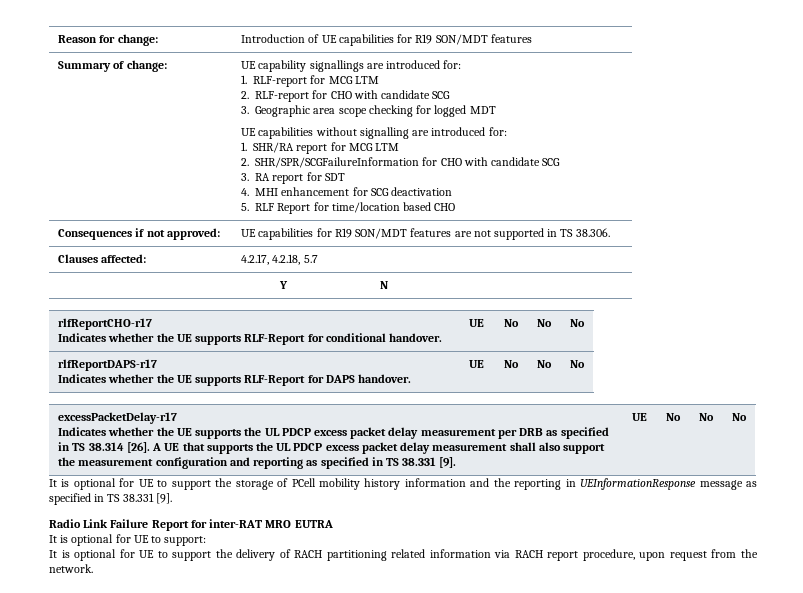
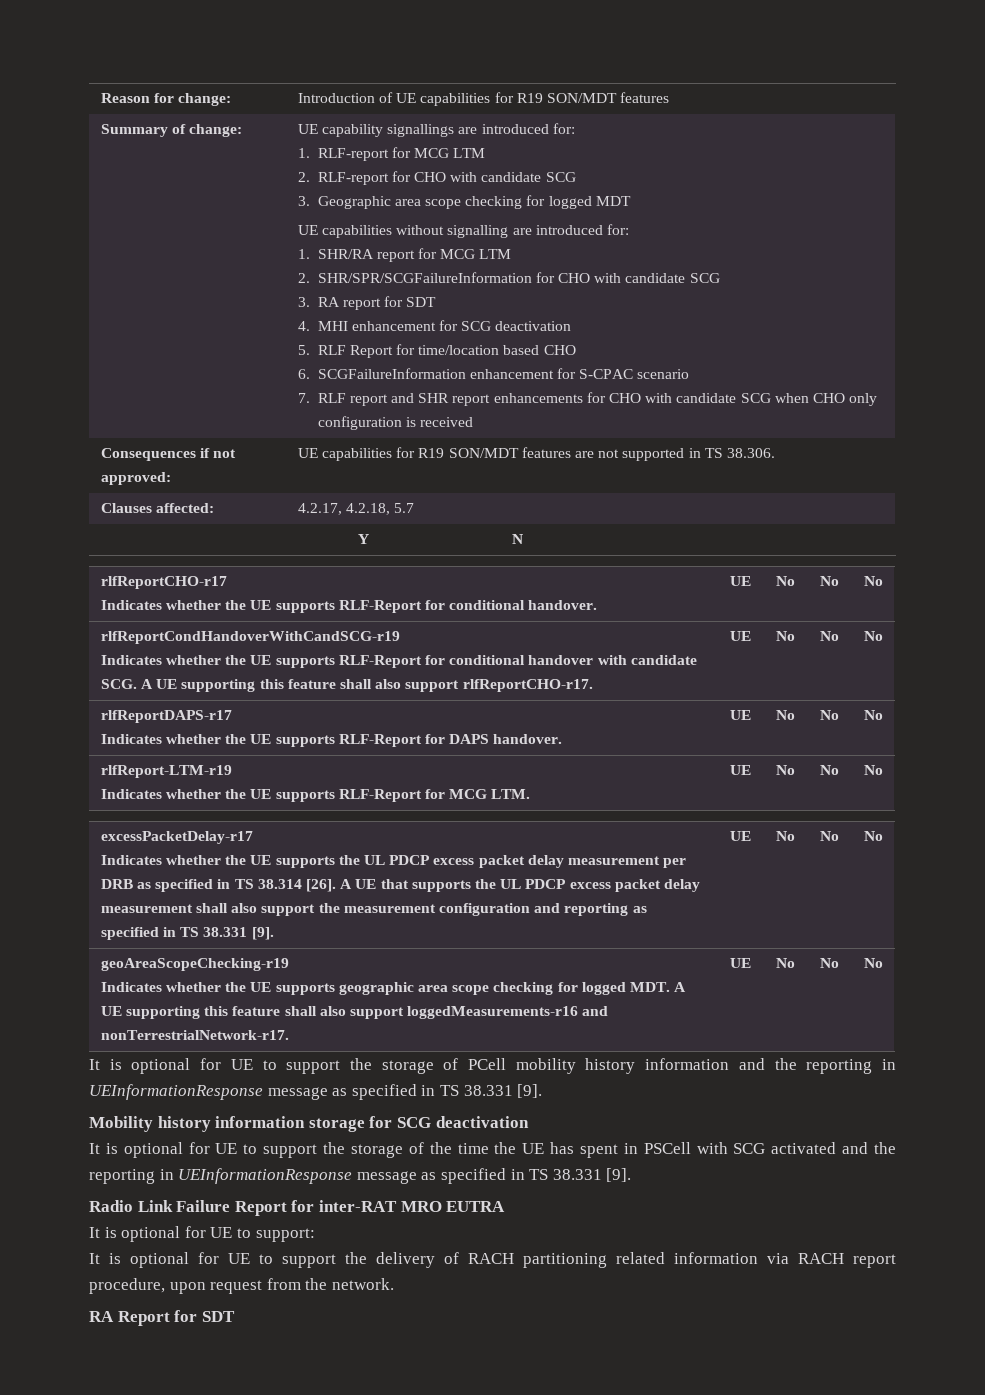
(456, 207) none -> [297,368,690,379] [297,392,878,406] [317,416,474,430] // 6. SCGFailureInformation enhancement for S-CPAC scenario // 7. RLF report and SHR report enhancements for CHO with candidate SCG when CHO only configuration is received
(585, 323) none -> [100,631,400,644] [100,655,697,668] [100,679,593,692] [730,631,751,641] [776,631,795,641] [820,631,839,641] [863,631,883,641] // rlfReportCondHandoverWithCandSCG-r19 // Indicates whether the UE supports RLF-Report for conditional handover with candidate SCG. A UE supporting this feature shall also support rlfReportCHO-r17. | UE | No | No | No
(585, 364) none -> [100,765,232,778] [100,789,531,802] [730,765,751,775] [776,765,795,775] [820,765,839,775] [863,765,883,775] // rlfReport-LTM-r19 // Indicates whether the UE supports RLF-Report for MCG LTM. | UE | No | No | No
(747, 417) none -> [100,958,289,971] [100,982,687,995] [100,1006,609,1019] [100,1030,289,1040] [730,958,751,968] [776,958,795,968] [820,958,839,968] [863,958,883,968] // geoAreaScopeChecking-r19 // Indicates whether the UE supports geographic area scope checking for logged MDT. A UE supporting this feature shall also support loggedMeasurements-r16 and nonTerrestrialNetwork-r17. | UE | No | No | No
(172, 498) none -> [89,1116,529,1132] [89,1142,897,1158] [89,1168,632,1184] // Mobility history information storage for SCG deactivation // It is optional for UE to support the storage of the time the UE has spent in PSCell with SCG activated and the reporting in UEInformationResponse message as specified in TS 38.331 [9].
(93, 568) none -> [89,1310,235,1326] // RA Report for SDT

